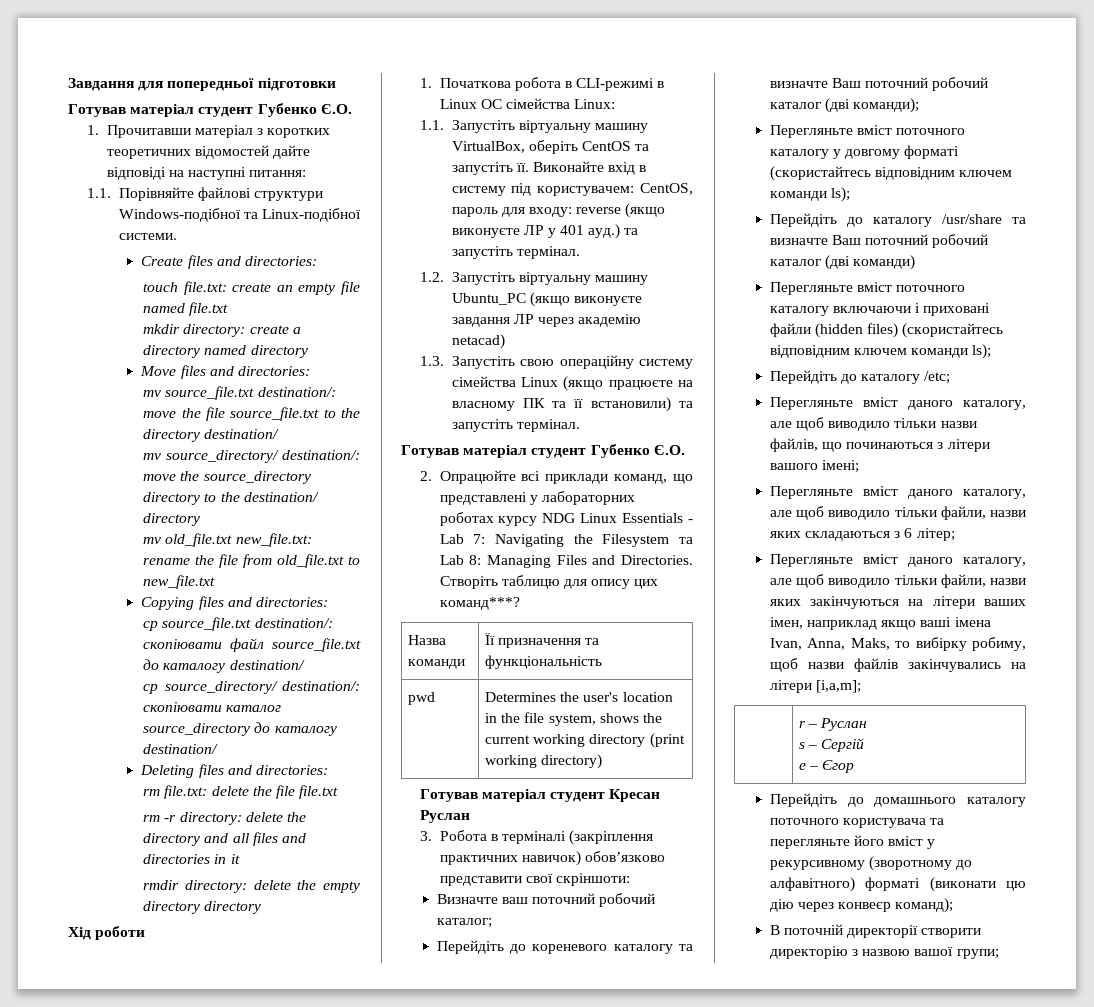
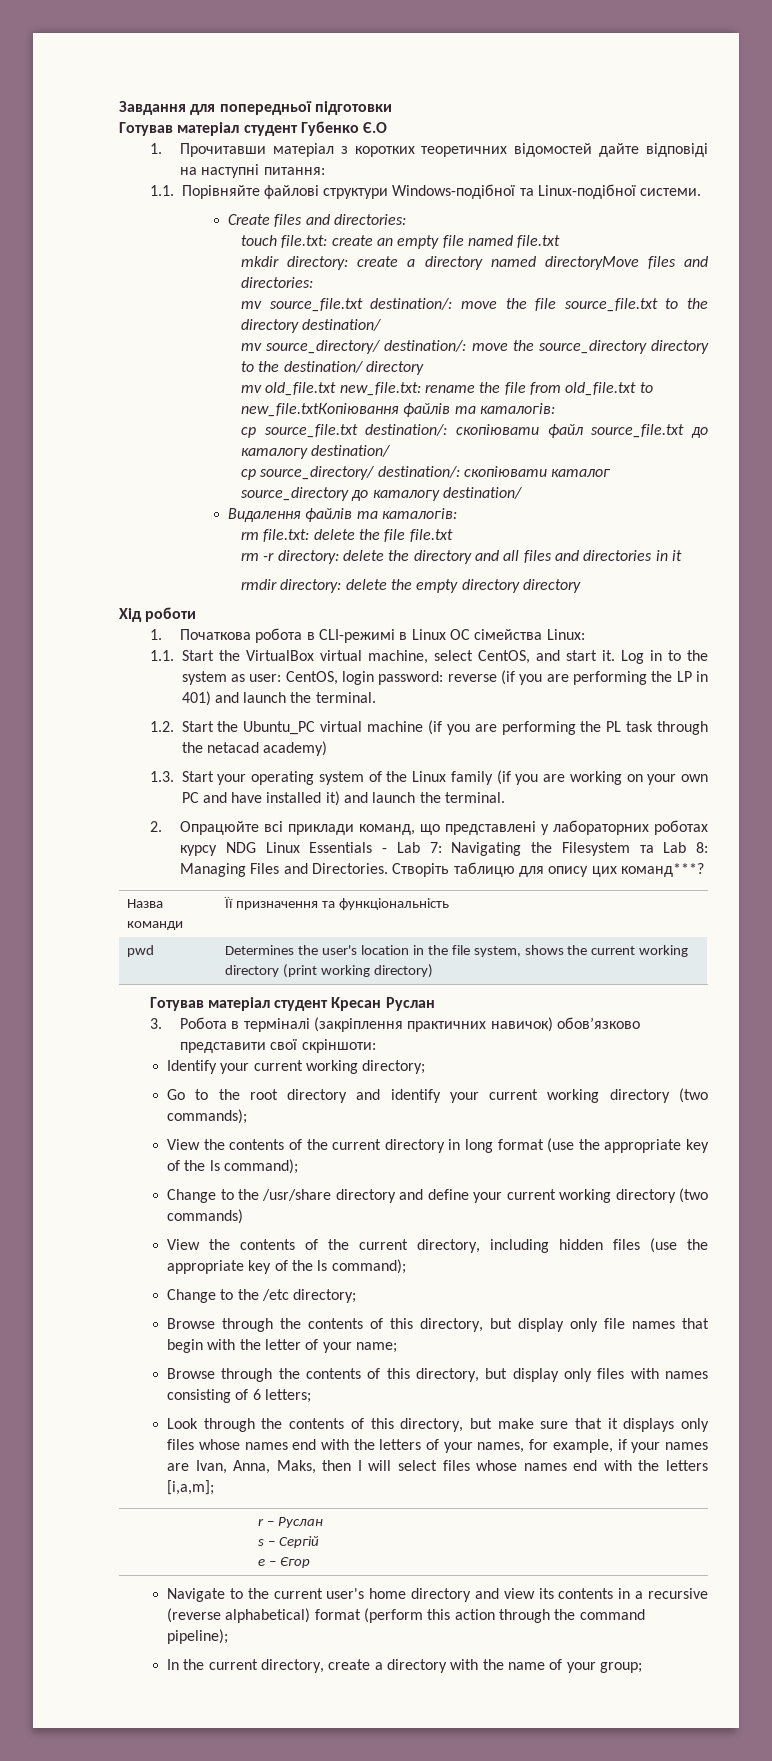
[320,104,352,114] Є.О. -> [363,122,388,133] Є.О
[250,345,308,358] [140,366,177,376] directory // Move -> [544,256,639,270] directoryMove
[143,575,216,589] [141,596,328,610] new_file.txt // Copying files and directories: -> [241,403,555,417] new_file.txtКопіювання файлів та каталогів:
[140,764,328,778] Deleting files and directories: -> [228,508,458,522] Видалення файлів та каталогів:
[451,120,648,133] [451,140,650,154] [451,161,647,175] [451,183,693,196] [451,203,666,218] [451,224,639,239] [451,246,580,259] [419,272,648,285] [451,292,642,307] [451,314,642,327] [451,334,505,349] [419,355,693,369] [451,376,693,391] [451,397,693,412] [451,419,580,432] [401,444,685,458] Запустіть віртуальну машину VirtualBox, оберіть CentOS та запустіть її. Виконайте вхід в систему під користувачем: CentOS, пароль для входу: reverse (якщо виконуєте ЛР у 401 ауд.) та запустіть термінал. // 1.2. Запустіть віртуальну машину Ubuntu_PC (якщо виконуєте завдання ЛР через академію netacad) // 1.3. Запустіть свою операційну систему сімейства Linux (якщо працюєте на власному ПК та її встановили) та запустіть термінал. // Готував матеріал студент Губенко Є.О. -> [181,650,709,664] [181,670,709,685] [181,691,376,706] [149,720,708,735] [181,741,328,756] [149,770,708,785] [181,791,506,806] Start the VirtualBox virtual machine, select CentOS, and start it. Log in to the system as user: CentOS, login password: reverse (if you are performing the LP in 401) and launch the terminal. // 1.2. Start the Ubuntu_PC virtual machine (if you are performing the PL task through the netacad academy) // 1.3. Start your operating system of the Linux family (if you are working on your own PC and have installed it) and launch the terminal.
[436,893,656,907] [436,918,492,928] [436,940,693,954] [769,77,989,91] [769,98,920,113] [769,125,966,138] [769,145,960,159] [769,166,1013,181] [769,187,851,202] [769,213,1026,227] [769,234,989,248] [769,255,916,270] [769,282,966,295] [769,303,991,316] [769,323,1004,338] [769,344,992,359] [769,370,951,384] [769,397,1026,410] [769,417,977,431] [769,438,990,452] [769,460,860,473] [769,486,1026,499] [769,506,1026,520] [769,528,955,541] [769,554,1026,567] [769,574,1026,588] [769,596,1026,609] [769,617,991,630] [769,637,1026,651] [769,658,1026,672] [769,680,812,693] Визначте ваш поточний робочий каталог; // Перейдіть до кореневого каталогу та визначте Ваш поточний робочий каталог (дві команди); // Перегляньте вміст поточного каталогу у довгому форматі (скористайтесь відповідним ключем команди ls); // Перейдіть до каталогу /usr/share та визначте Ваш поточний робочий каталог (дві команди) // Перегляньте вміст поточного каталогу включаючи і приховані файли (hidden files) (скористайтесь відповідним ключем команди ls); // Перейдіть до каталогу /etc; // Перегляньте вміст даного каталогу, але щоб виводило тільки назви файлів, що починаються з літери вашого імені; // Перегляньте вміст даного каталогу, але щоб виводило тільки файли, назви яких складаються з 6 літер; // Перегляньте вміст даного каталогу, але щоб виводило тільки файли, назви яких закінчуються на літери ваших імен, наприклад якщо ваші імена Ivan, Anna, Maks, то вибірку робиму, щоб назви файлів закінчувались на літери -> [167,1060,426,1074] [167,1088,709,1103] [167,1109,248,1124] [167,1138,709,1153] [167,1159,299,1174] [167,1188,708,1203] [167,1209,244,1224] [167,1238,708,1253] [167,1259,406,1274] [167,1289,357,1303] [167,1318,709,1332] [167,1339,398,1353] [167,1368,709,1382] [167,1389,312,1403] [167,1418,710,1432] [167,1439,708,1453] [167,1460,708,1474] Identify your current working directory; // Go to the root directory and identify your current working directory (two commands); // View the contents of the current directory in long format (use the appropriate key of the ls command); // Change to the /usr/share directory and define your current working directory (two commands) // View the contents of the current directory, including hidden files (use the appropriate key of the ls command); // Change to the /etc directory; // Browse through the contents of this directory, but display only file names that begin with the letter of your name; // Browse through the contents of this directory, but display only files with names consisting of 6 letters; // Look through the contents of this directory, but make sure that it displays only files whose names end with the letters of your names, for example, if your names are Ivan, Anna, Maks, then I will select files whose names end with the letters
[769,793,1026,807] [769,818,945,828] [769,835,936,849] [769,856,973,871] [769,877,1026,892] [769,898,954,913] [769,924,982,938] [769,946,999,959] Перейдіть до домашнього каталогу поточного користувача та перегляньте його вміст у рекурсивному (зворотному до алфавітного) форматі (виконати цю дію через конвеєр команд); // В поточній директорії створити директорію з назвою вашої групи; -> [167,1588,708,1602] [167,1608,645,1623] [167,1629,229,1644] [167,1659,642,1673] Navigate to the current user's home directory and view its contents in a recursive (reverse alphabetical) format (perform this action through the command pipeline); // In the current directory, create a directory with the name of your group;

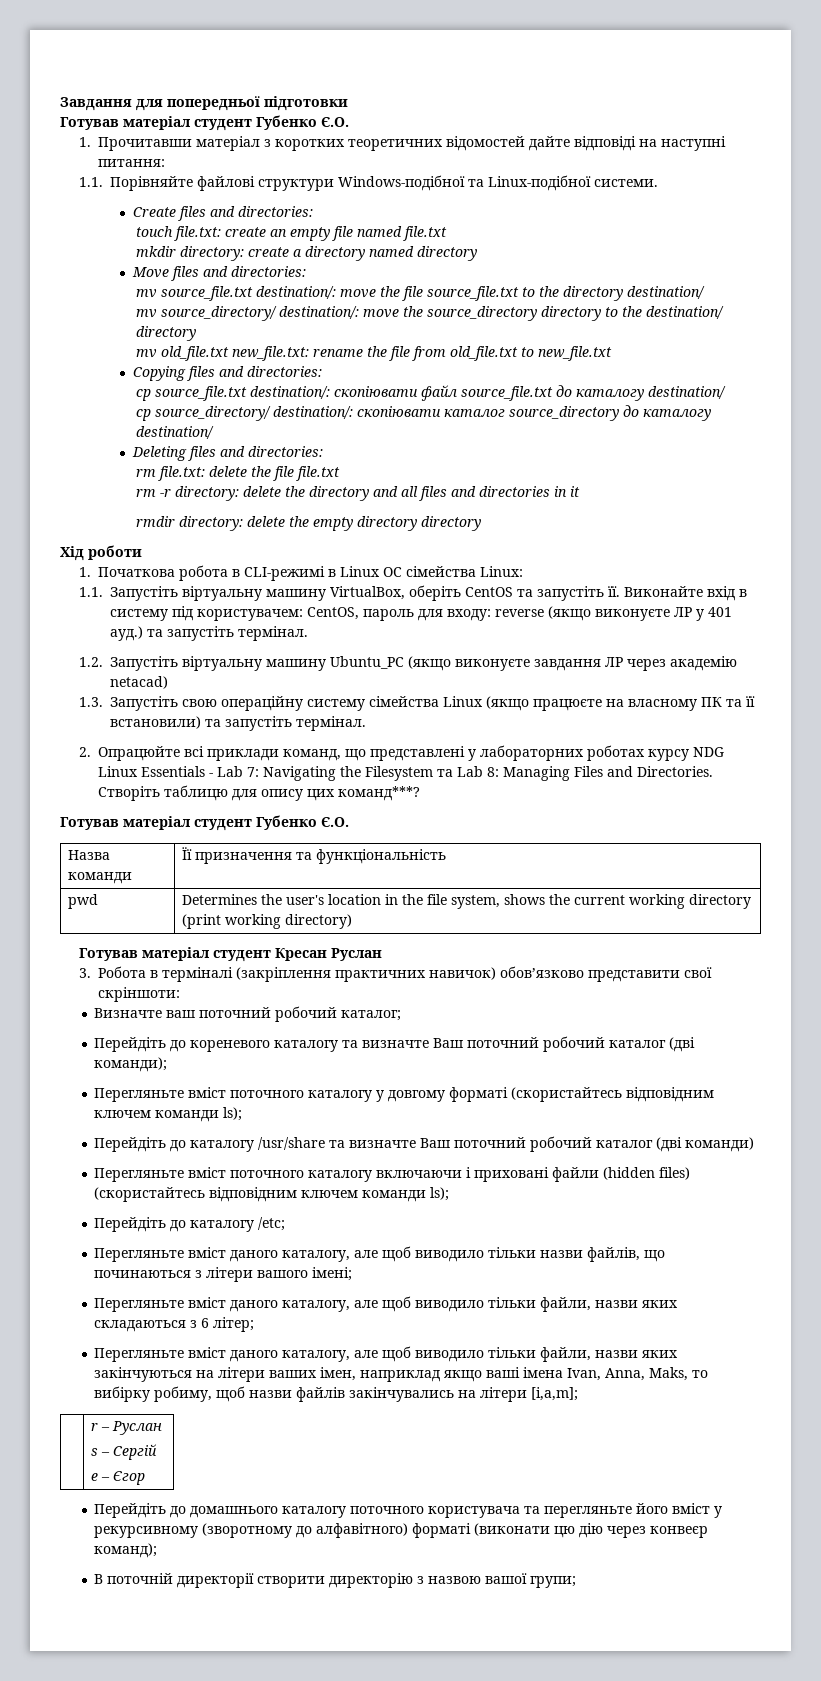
[363,122,388,133] Є.О -> [321,117,349,127] Є.О.
[544,256,639,270] directoryMove -> [417,246,478,261] [131,267,169,278] directory // Move
[241,403,555,417] new_file.txtКопіювання файлів та каталогів: -> [538,346,613,361] [132,366,322,381] new_file.txt // Copying files and directories:
[228,508,458,522] Видалення файлів та каталогів: -> [131,446,323,461] Deleting files and directories:
[181,650,709,664] [181,670,709,685] [181,691,376,706] [149,720,708,735] [181,741,328,756] [149,770,708,785] [181,791,506,806] Start the VirtualBox virtual machine, select CentOS, and start it. Log in to the system as user: CentOS, login password: reverse (if you are performing the LP in 401) and launch the terminal. // 1.2. Start the Ubuntu_PC virtual machine (if you are performing the PL task through the netacad academy) // 1.3. Start your operating system of the Linux family (if you are working on your own PC and have installed it) and launch the terminal. -> [110,585,748,601] [110,606,733,621] [110,626,309,641] [79,656,738,671] [110,676,169,689] [79,696,756,711] [110,716,367,731] Запустіть віртуальну машину VirtualBox, оберіть CentOS та запустіть її. Виконайте вхід в систему під користувачем: CentOS, пароль для входу: reverse (якщо виконуєте ЛР у 401 ауд.) та запустіть термінал. // 1.2. Запустіть віртуальну машину Ubuntu_PC (якщо виконуєте завдання ЛР через академію netacad) // 1.3. Запустіть свою операційну систему сімейства Linux (якщо працюєте на власному ПК та її встановили) та запустіть термінал.
(704, 870) none -> [60,815,349,831] // Готував матеріал студент Губенко Є.О.
[167,1060,426,1074] [167,1088,709,1103] [167,1109,248,1124] [167,1138,709,1153] [167,1159,299,1174] [167,1188,708,1203] [167,1209,244,1224] [167,1238,708,1253] [167,1259,406,1274] [167,1289,357,1303] [167,1318,709,1332] [167,1339,398,1353] [167,1368,709,1382] [167,1389,312,1403] [167,1418,710,1432] [167,1439,708,1453] [167,1460,708,1474] Identify your current working directory; // Go to the root directory and identify your current working directory (two commands); // View the contents of the current directory in long format (use the appropriate key of the ls command); // Change to the /usr/share directory and define your current working directory (two commands) // View the contents of the current directory, including hidden files (use the appropriate key of the ls command); // Change to the /etc directory; // Browse through the contents of this directory, but display only file names that begin with the letter of your name; // Browse through the contents of this directory, but display only files with names consisting of 6 letters; // Look through the contents of this directory, but make sure that it displays only files whose names end with the letters of your names, for example, if your names are Ivan, Anna, Maks, then I will select files whose names end with the letters -> [94,1006,402,1022] [94,1036,696,1052] [94,1057,168,1072] [94,1087,715,1102] [94,1107,243,1122] [94,1136,755,1152] [94,1167,691,1182] [94,1187,450,1202] [94,1217,286,1232] [94,1246,666,1262] [94,1267,353,1282] [94,1296,679,1312] [94,1317,255,1332] [94,1346,679,1362] [94,1367,709,1382] [94,1386,528,1402] Визначте ваш поточний робочий каталог; // Перейдіть до кореневого каталогу та визначте Ваш поточний робочий каталог (дві команди); // Перегляньте вміст поточного каталогу у довгому форматі (скористайтесь відповідним ключем команди ls); // Перейдіть до каталогу /usr/share та визначте Ваш поточний робочий каталог (дві команди) // Перегляньте вміст поточного каталогу включаючи і приховані файли (hidden files) (скористайтесь відповідним ключем команди ls); // Перейдіть до каталогу /etc; // Перегляньте вміст даного каталогу, але щоб виводило тільки назви файлів, що починаються з літери вашого імені; // Перегляньте вміст даного каталогу, але щоб виводило тільки файли, назви яких складаються з 6 літер; // Перегляньте вміст даного каталогу, але щоб виводило тільки файли, назви яких закінчуються на літери ваших імен, наприклад якщо ваші імена Ivan, Anna, Maks, то вибірку робиму, щоб назви файлів закінчувались на літери
[167,1588,708,1602] [167,1608,645,1623] [167,1629,229,1644] [167,1659,642,1673] Navigate to the current user's home directory and view its contents in a recursive (reverse alphabetical) format (perform this action through the command pipeline); // In the current directory, create a directory with the name of your group; -> [94,1503,723,1518] [94,1523,709,1538] [94,1543,158,1558] [94,1573,577,1588] Перейдіть до домашнього каталогу поточного користувача та перегляньте його вміст у рекурсивному (зворотному до алфавітного) форматі (виконати цю дію через конвеєр команд); // В поточній директорії створити директорію з назвою вашої групи;

